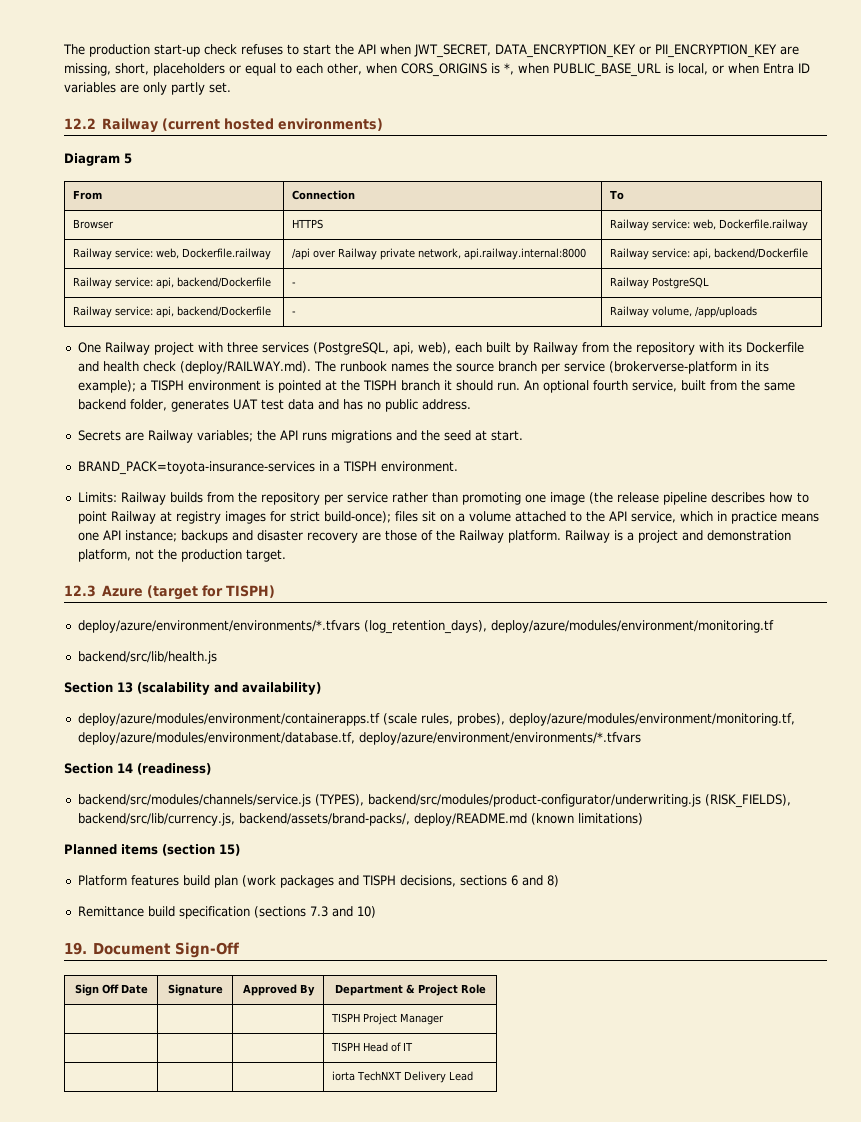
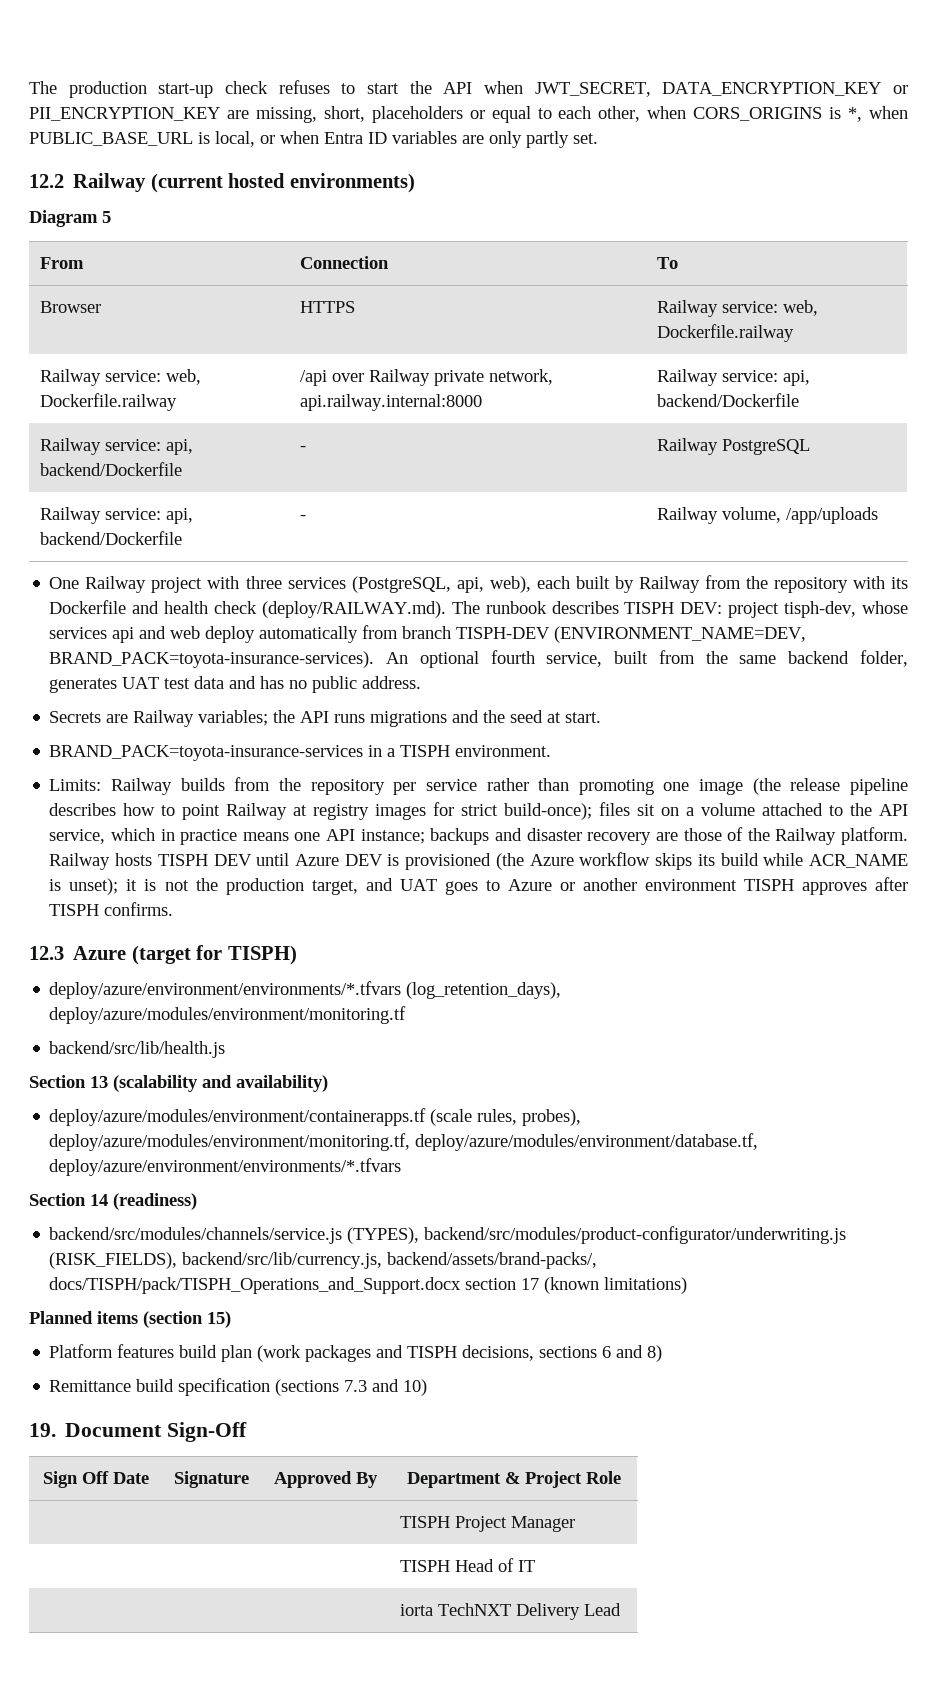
[390,361,769,374] [77,380,520,393] names the source branch per service (brokerverse-platform in its example); a TISPH environment is pointed at the TISPH branch it should run. -> [551,601,909,618] [49,625,807,643] [49,651,375,668] describes TISPH DEV: project tisph-dev, whose services api and web deploy automatically from branch TISPH-DEV (ENVIRONMENT_NAME=DEV, BRAND_PACK=toyota-insurance-services).
[613,530,791,543] [77,549,286,562] is a project and demonstration platform, not the production target. -> [115,852,908,870] [49,877,909,895] [49,902,174,916] hosts TISPH DEV until Azure DEV is provisioned (the Azure workflow skips its build while ACR_NAME is unset); it is not the production target, and UAT goes to Azure or another environment TISPH approves after TISPH confirms.
[413,813,527,826] deploy/README.md -> [49,1277,540,1294] docs/TISPH/pack/TISPH_Operations_and_Support.docx section 17

